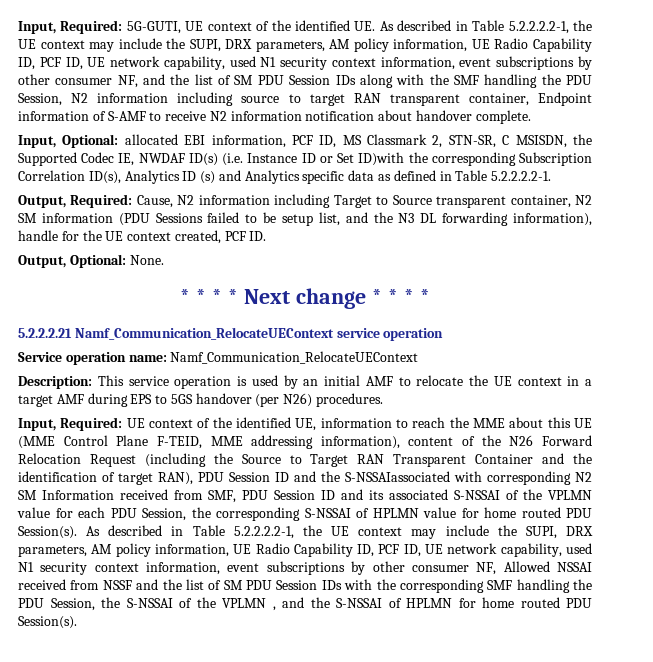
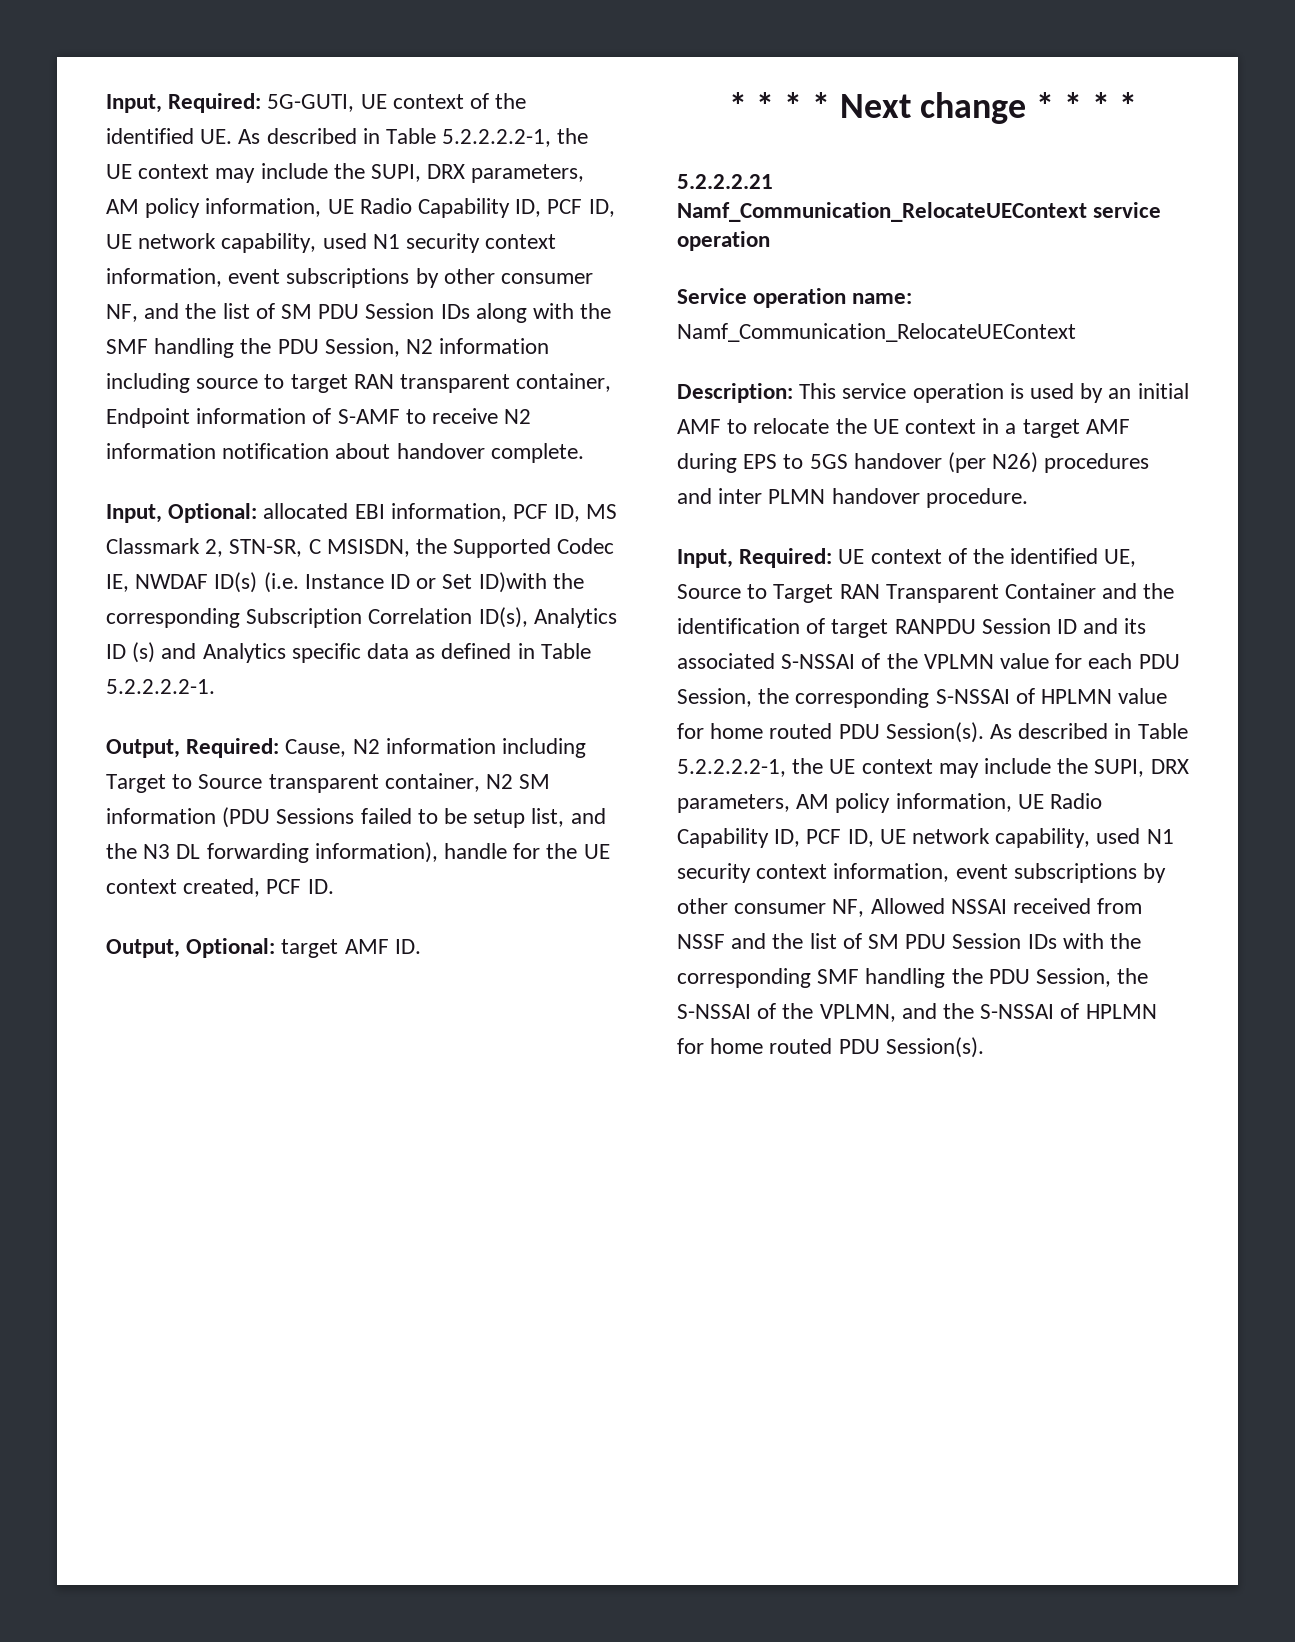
[129,255,164,265] None. -> [281,939,421,958] target AMF ID.
[316,393,384,407] procedures. -> [1044,453,1150,473] [677,488,1028,508] procedures and inter PLMN handover procedure.
[320,417,592,428] [18,435,592,449] [18,453,233,467] information to reach the MME about this UE (MME Control Plane F-TEID, MME addressing information), content of the N26 Forward Relocation Request (including the -> (1137, 558) none
[158,471,592,485] [18,489,268,503] RAN), PDU Session ID and the S-NSSAIassociated with corresponding N2 SM Information received from SMF, PDU -> [894,619,976,634] RANPDU
[222,598,276,611] VPLMN , -> [819,1004,896,1022] VPLMN,

